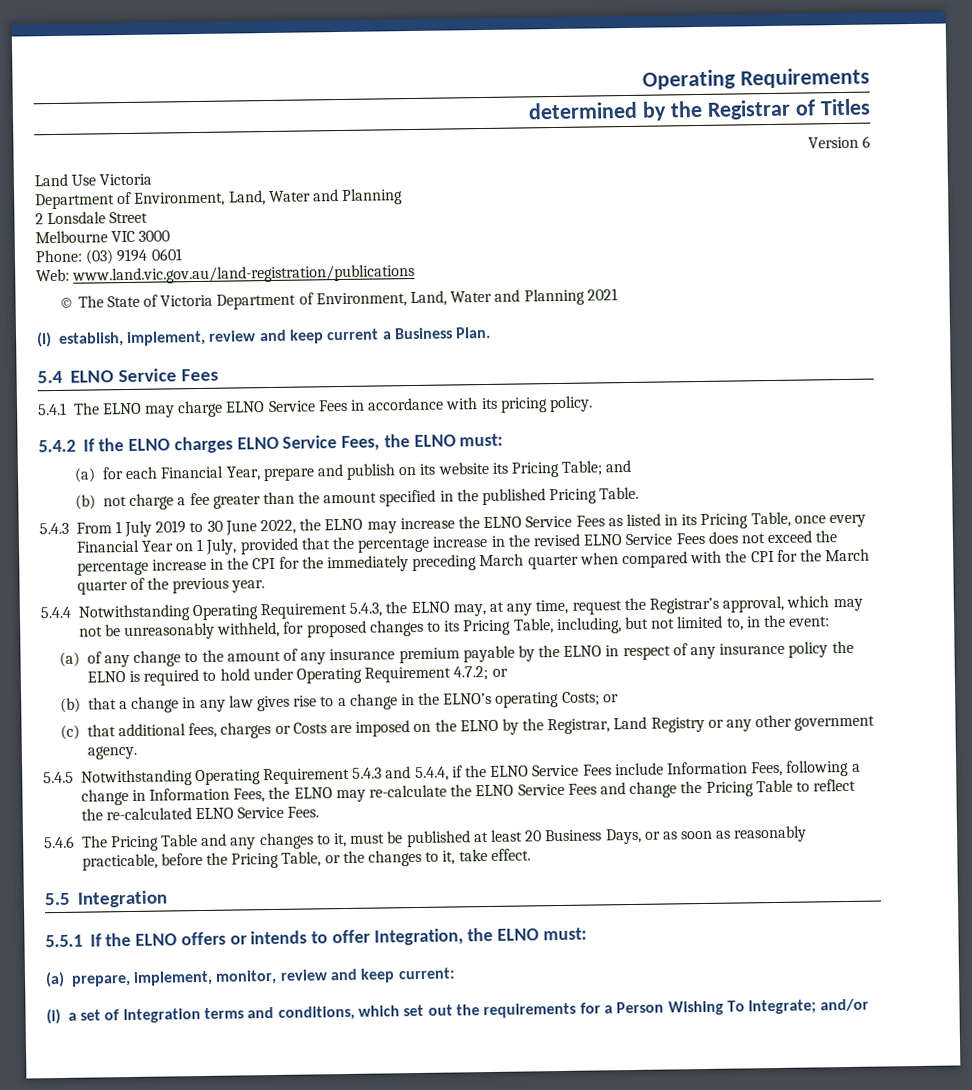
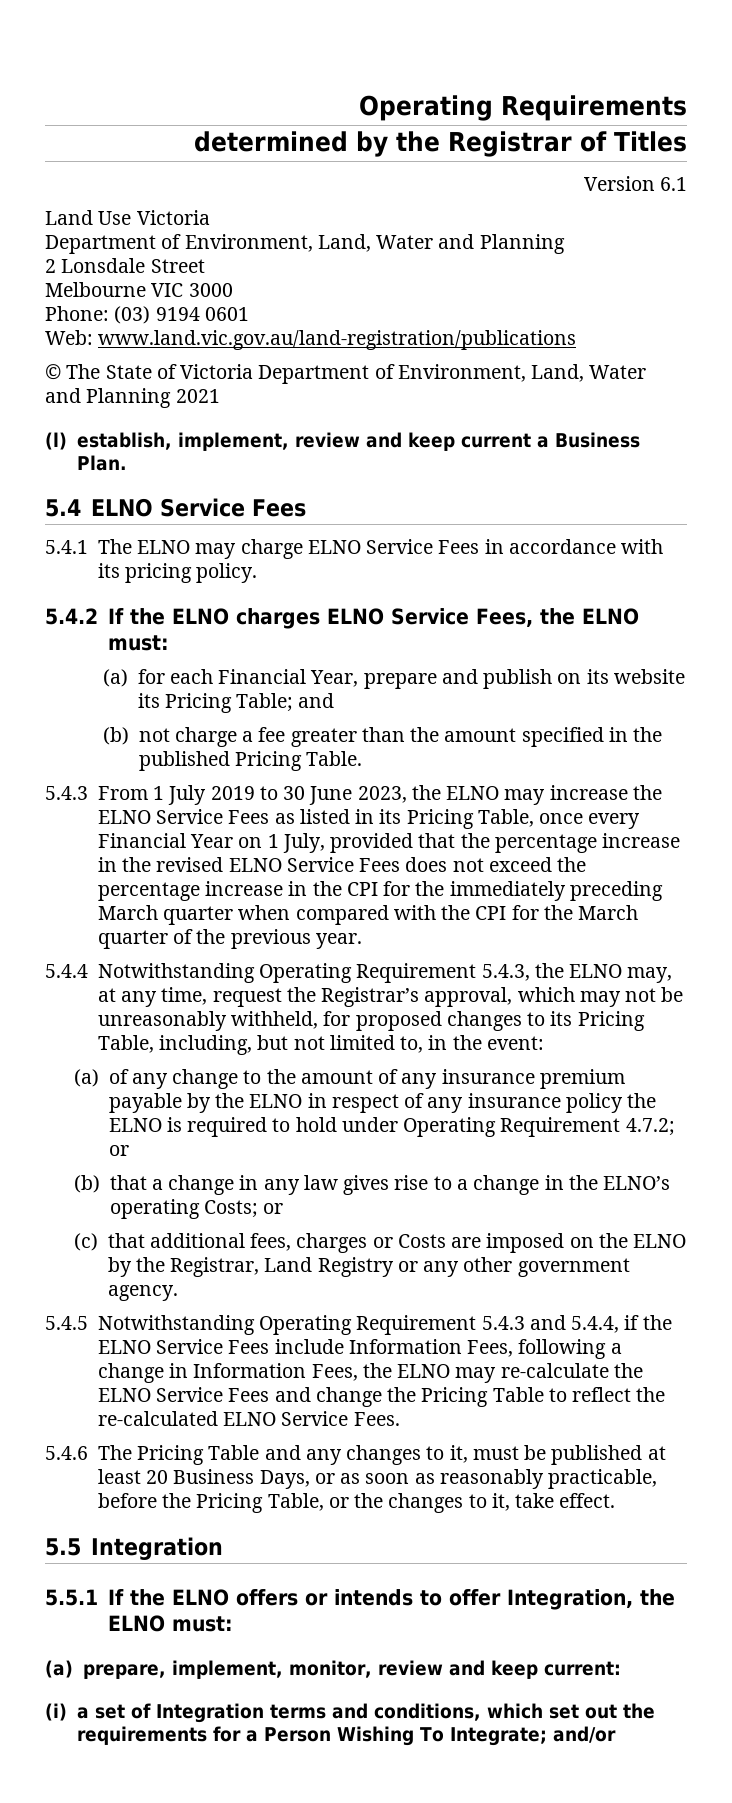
[862,135,871,148] 6 -> [660,177,687,191] 6.1
[260,519,297,535] 2022, -> [357,786,407,803] 2023,

